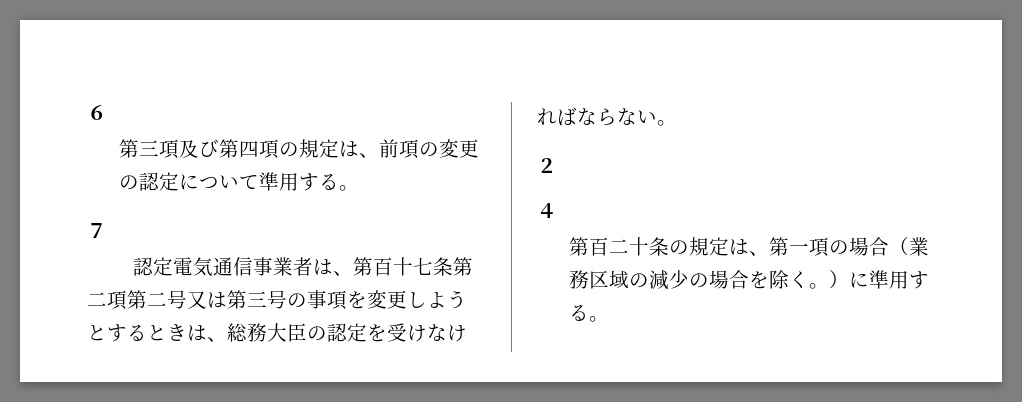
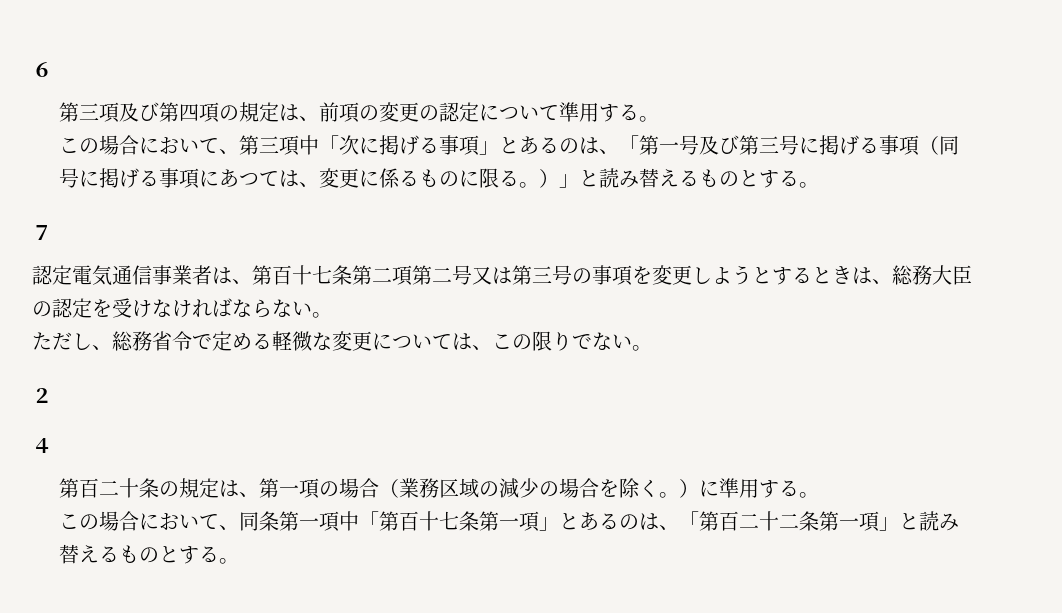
(360, 188) none -> [58,135,959,156] [58,168,819,189] // この場合において、第三項中「次に掲げる事項」とあるのは、「第一号及び第三号に掲げる事項（同号に掲げる事項にあつては、変更に係るものに限る。）」と読み替えるものとする。
(677, 123) none -> [32,331,652,351] // ただし、総務省令で定める軽微な変更については、この限りでない。
(610, 319) none -> [58,511,959,532] [58,544,239,564] // この場合において、同条第一項中「第百十七条第一項」とあるのは、「第百二十二条第一項」と読み替えるものとする。

